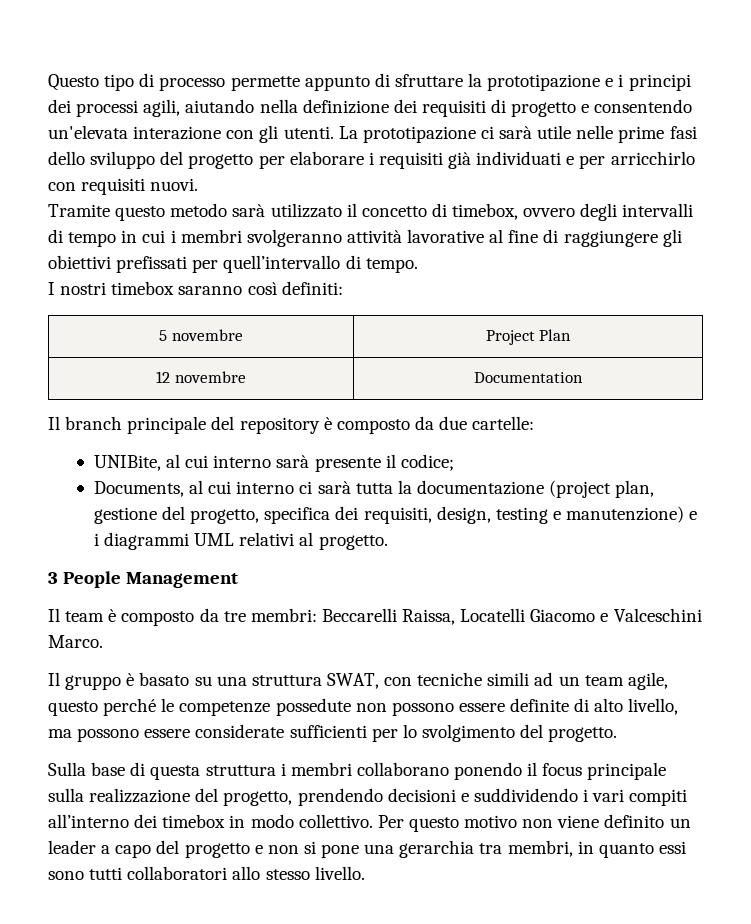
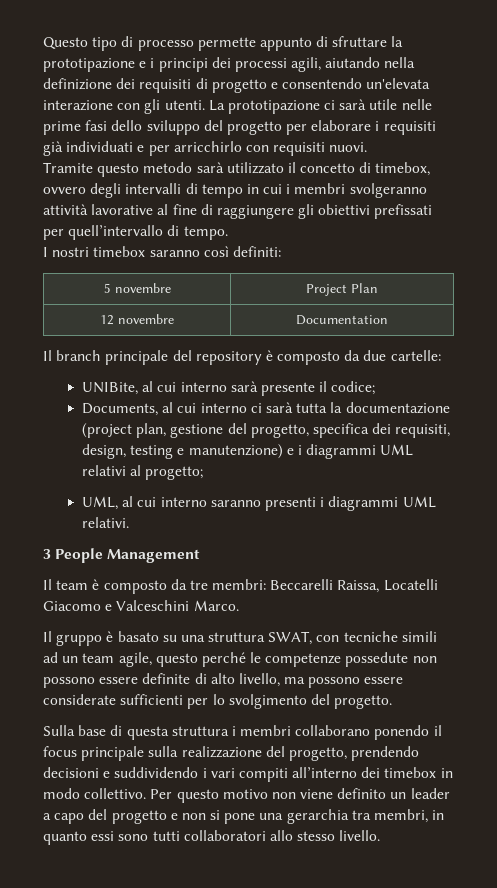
[318,535,388,550] progetto. -> [145,466,204,480] [82,496,436,511] [82,517,130,528] progetto; // UML, al cui interno saranno presenti i diagrammi UML relativi.

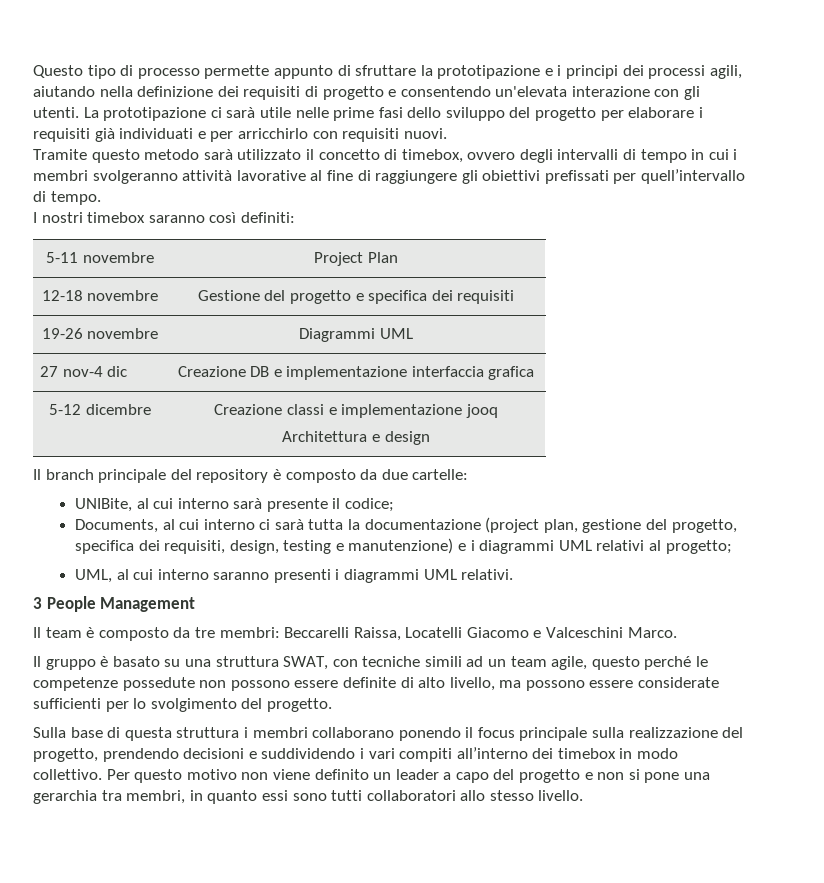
[103,283,111,293] 5 -> [46,252,79,263] 5-11
[100,314,174,325] [296,315,388,325] 12 novembre | Documentation -> [41,290,159,301] [197,290,515,304] [41,328,159,339] [299,328,413,342] [40,366,128,377] [177,366,535,380] [49,404,151,415] [214,404,498,418] [282,431,430,445] 12-18 novembre | Gestione del progetto e specifica dei requisiti // 19-26 novembre | Diagrammi UML // 27 nov-4 dic | Creazione DB e implementazione interfaccia grafica // 5-12 dicembre | Creazione classi e implementazione jooq // Architettura e design

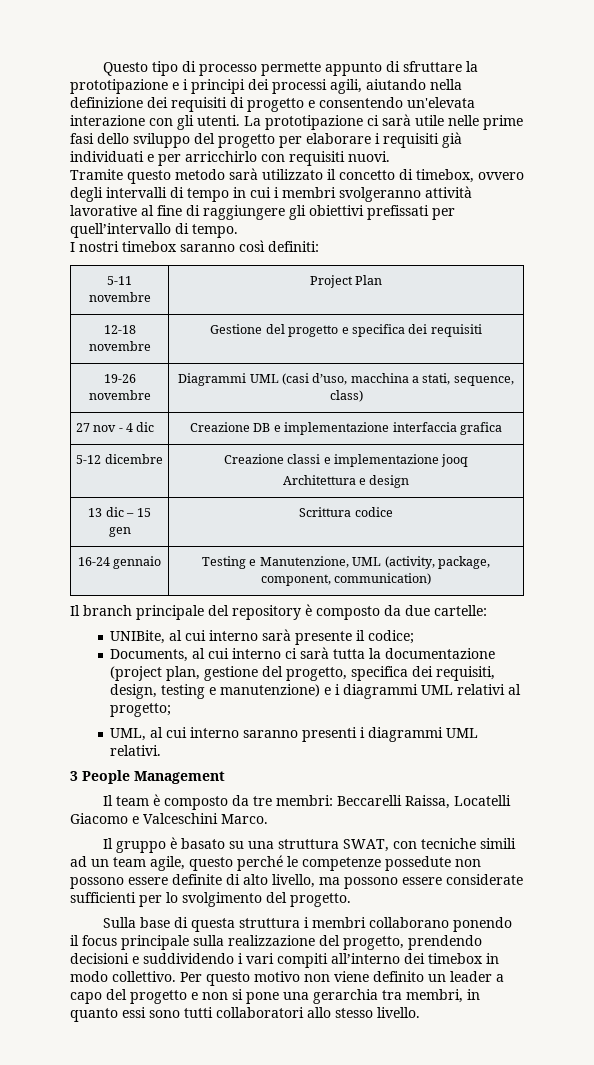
[40,366,103,377] // 27 nov-4 -> [281,373,514,386] [329,390,363,402] [75,423,134,432] (casi d’uso, macchina a stati, sequence, class) // 27 nov - 4
(430, 438) none -> [88,507,151,517] [108,527,131,537] [299,507,393,517] [77,556,162,569] [202,556,490,569] [260,573,432,586] // 13 dic – 15 gen | Scrittura codice // 16-24 gennaio | Testing e Manutenzione, UML (activity, package, component, communication)

